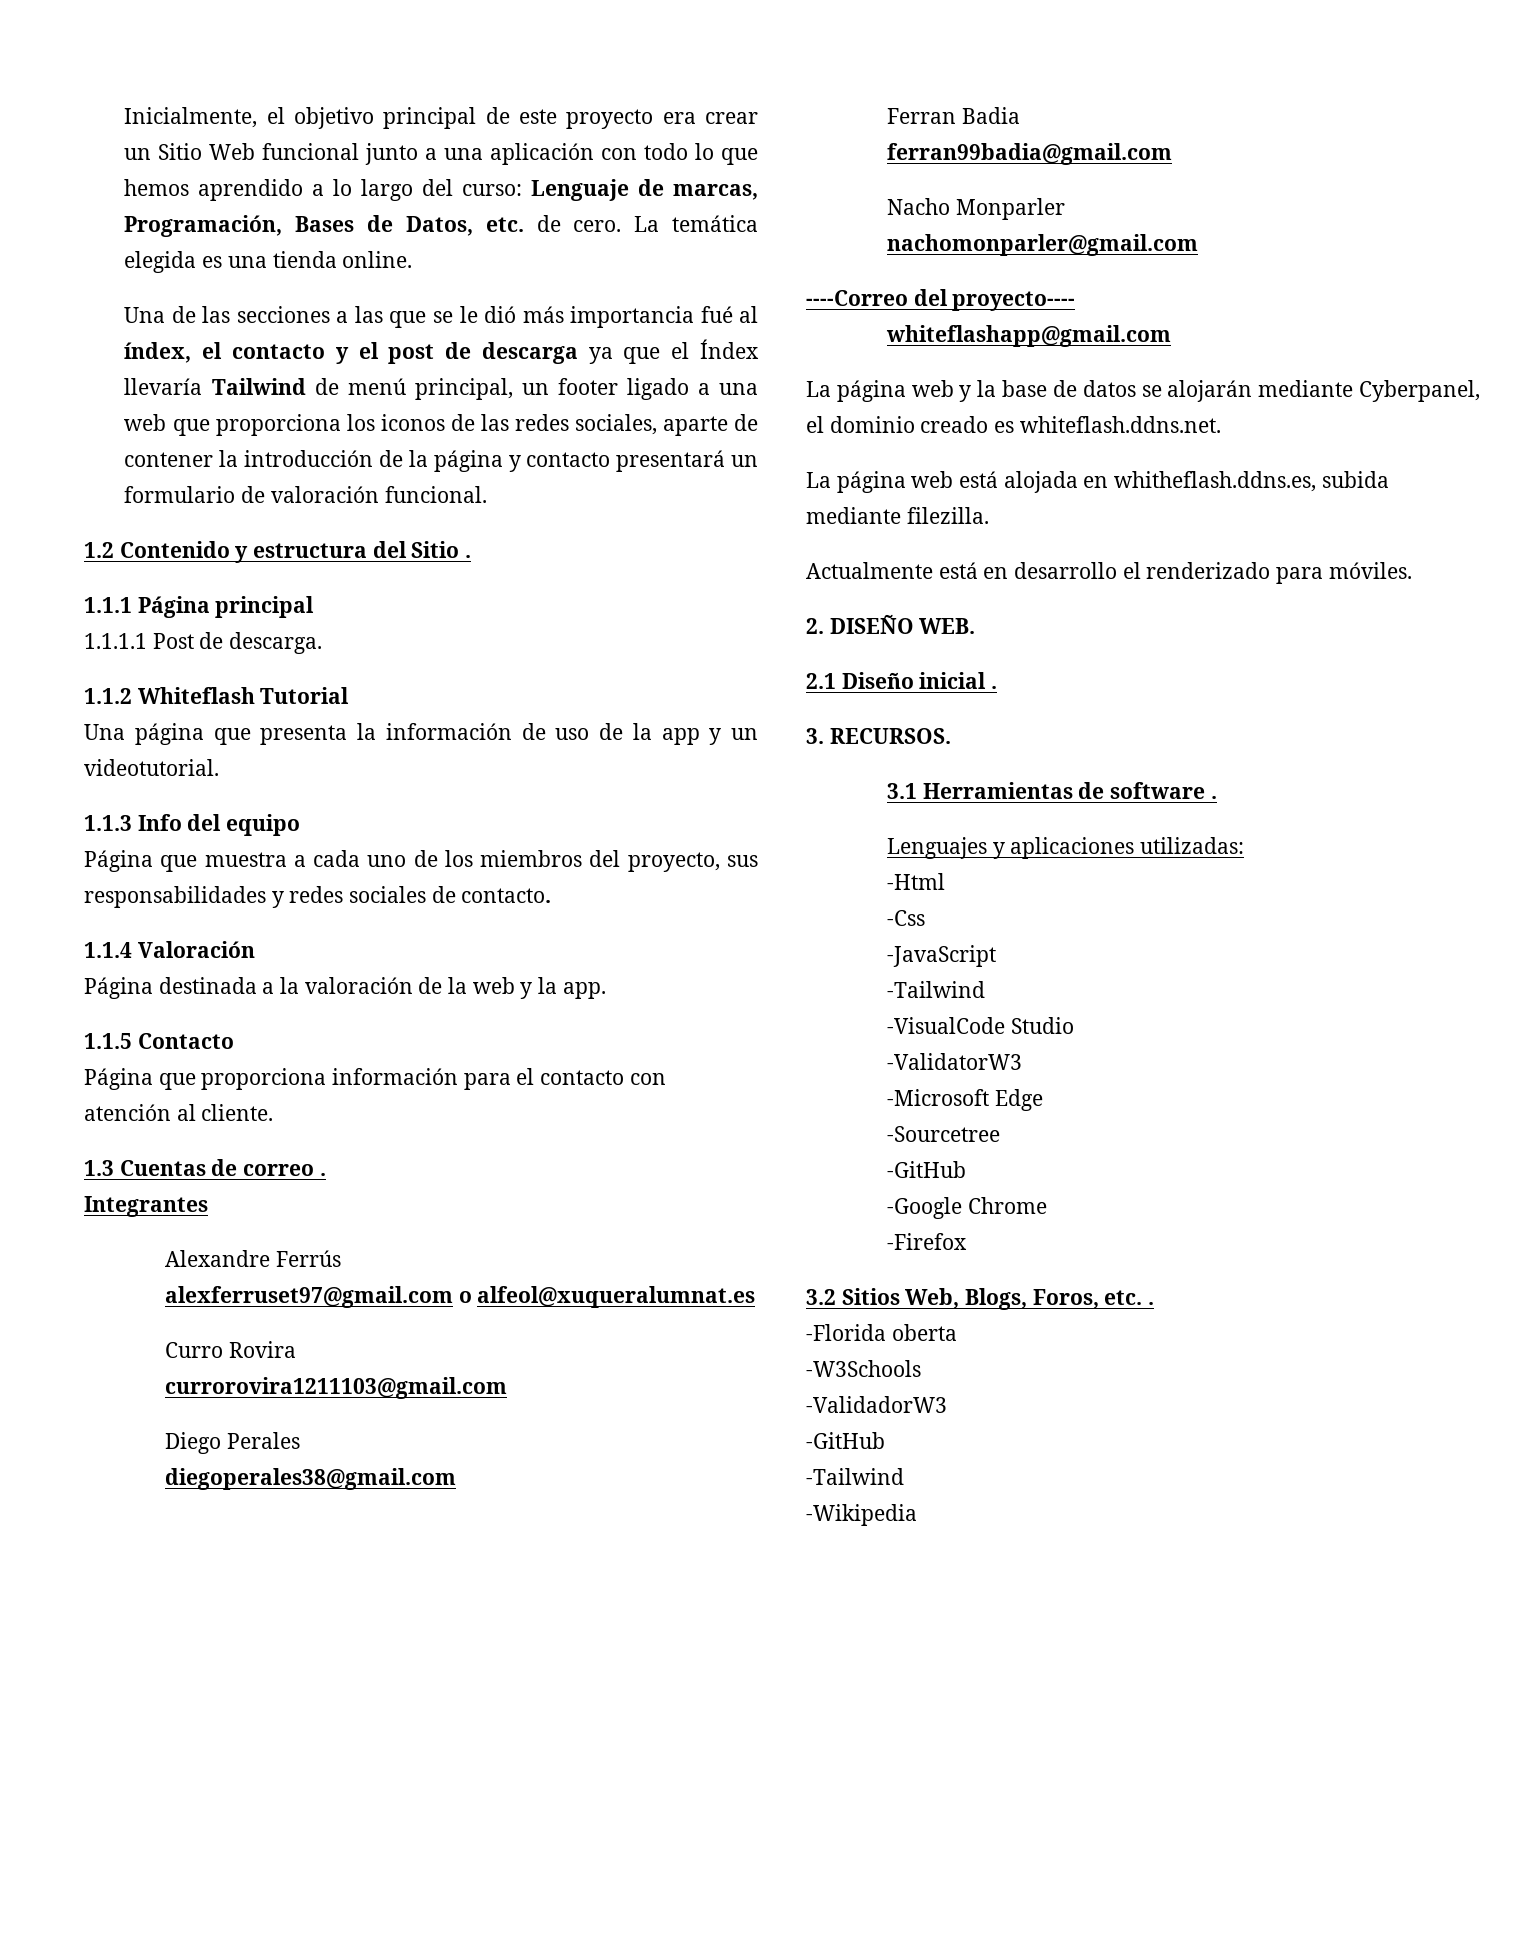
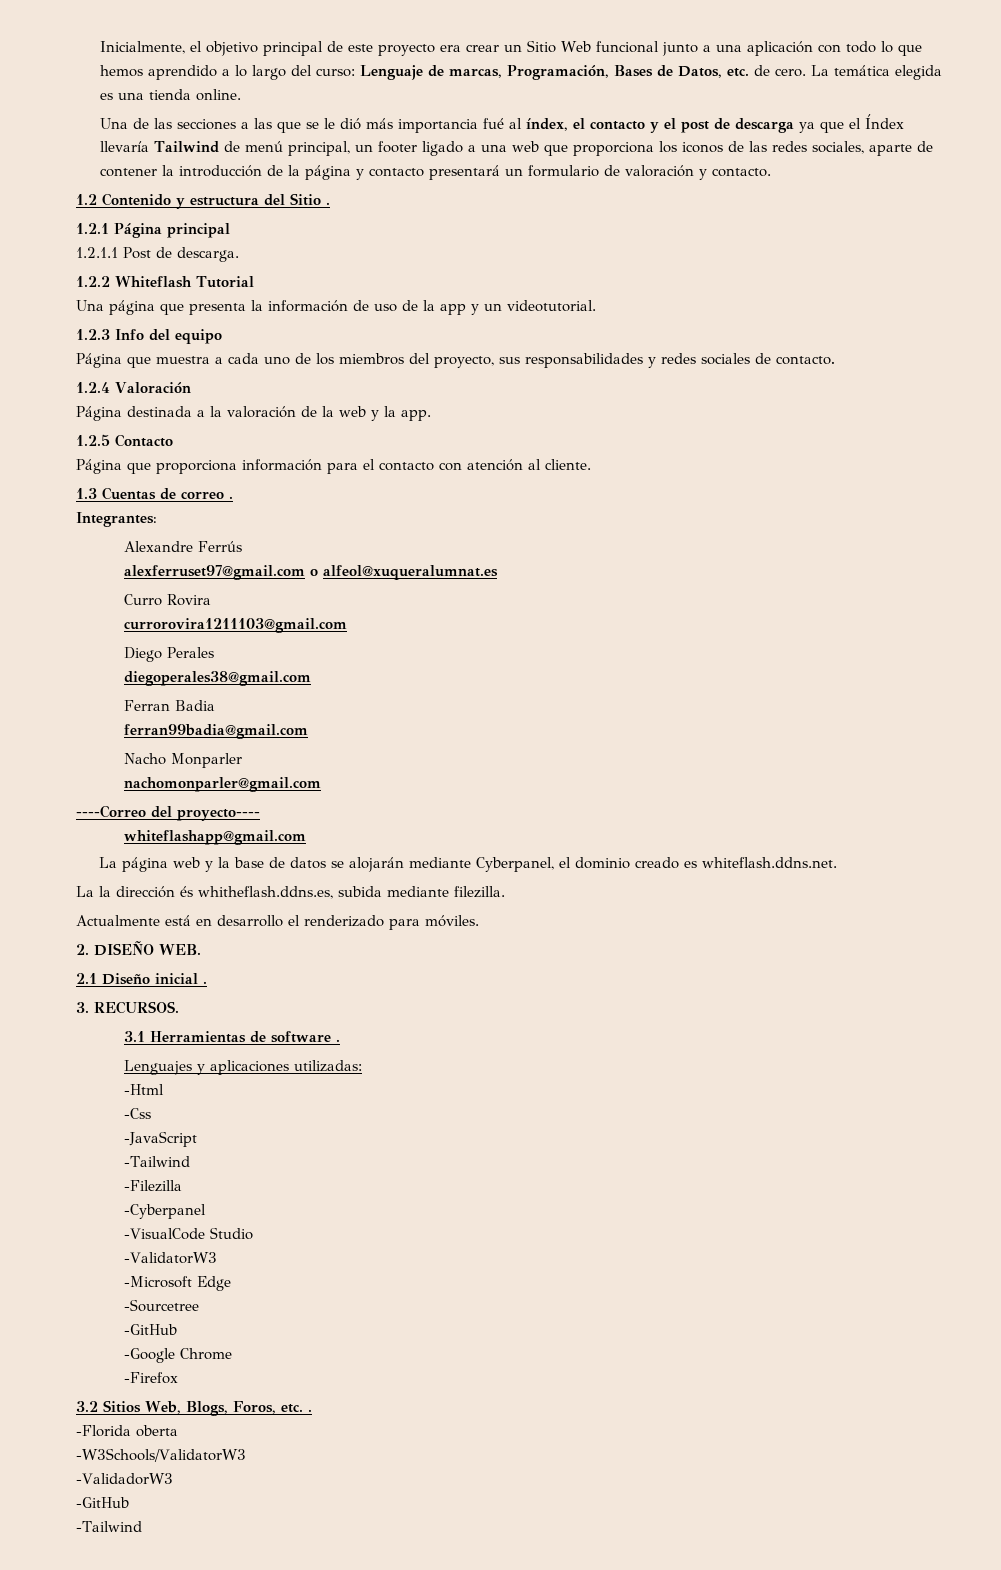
[384,486,487,503] funcional. -> [699,168,772,180] y contacto.
[84,597,132,613] 1.1.1 -> [76,223,109,234] 1.2.1
[84,633,147,649] 1.1.1.1 -> [76,247,118,258] 1.2.1.1
[84,688,132,704] 1.1.2 -> [76,276,110,287] 1.2.2
[84,815,132,831] 1.1.3 -> [76,329,110,340] 1.2.3
[84,942,132,958] 1.1.4 -> [76,382,110,393] 1.2.4
[84,1033,132,1049] 1.1.5 -> [76,434,110,446] 1.2.5
[84,1196,208,1217] Integrantes -> [76,512,157,527] Integrantes:
[836,471,1109,493] página web está alojada en -> [99,886,193,898] la dirección és
(985, 989) none -> [124,1180,183,1192] [124,1204,207,1219] // -Filezilla // -Cyberpanel
[806,1360,921,1377] -W3Schools -> [76,1448,246,1462] -W3Schools/ValidatorW3
[806,1504,917,1526] // -Wikipedia -> (142, 1526) none

